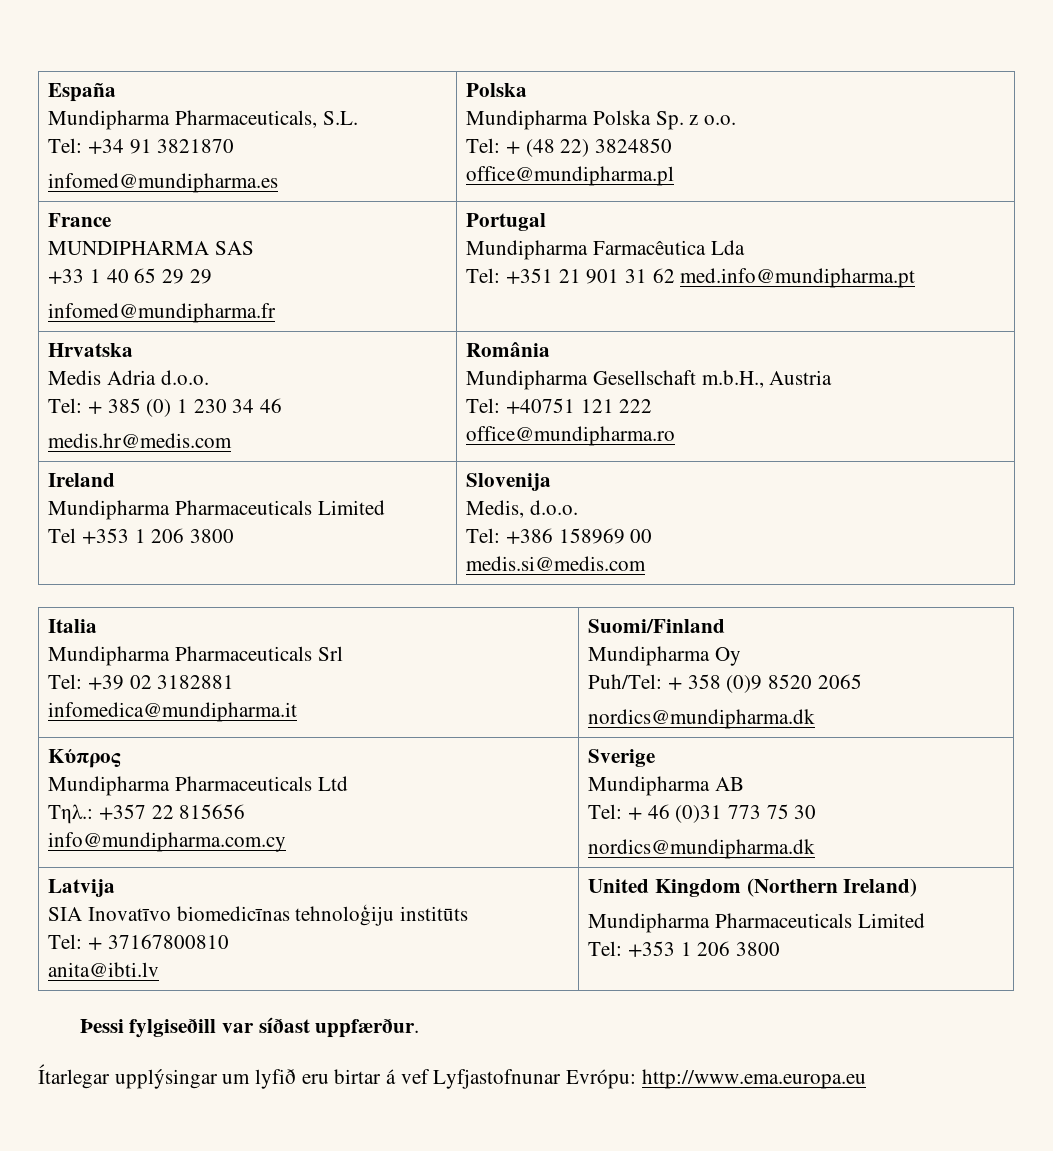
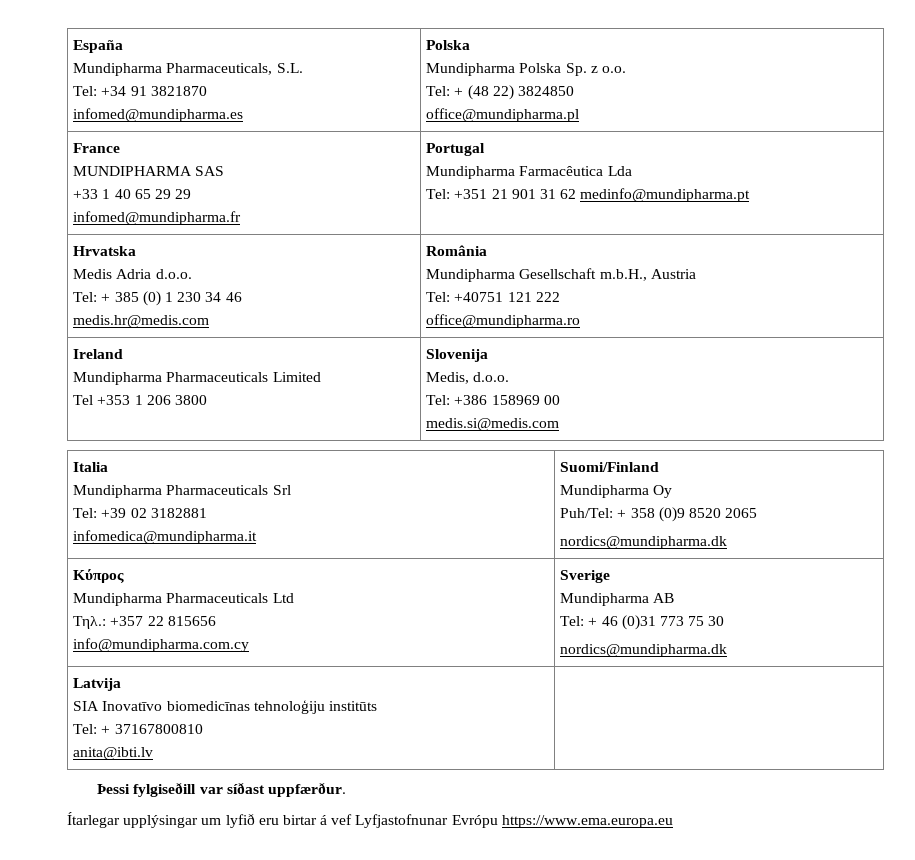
[680,268,916,288] med.info@mundipharma.pt -> [580,188,751,202] medinfo@mundipharma.pt
[588,878,918,897] [588,913,925,933] [588,941,781,957] United Kingdom (Northern Ireland) // Mundipharma Pharmaceuticals Limited // Tel: +353 1 206 3800 -> (154, 753) none
[566,1069,866,1089] Evrópu: http://www.ema.europa.eu -> [451,815,673,828] Evrópu https://www.ema.europa.eu

